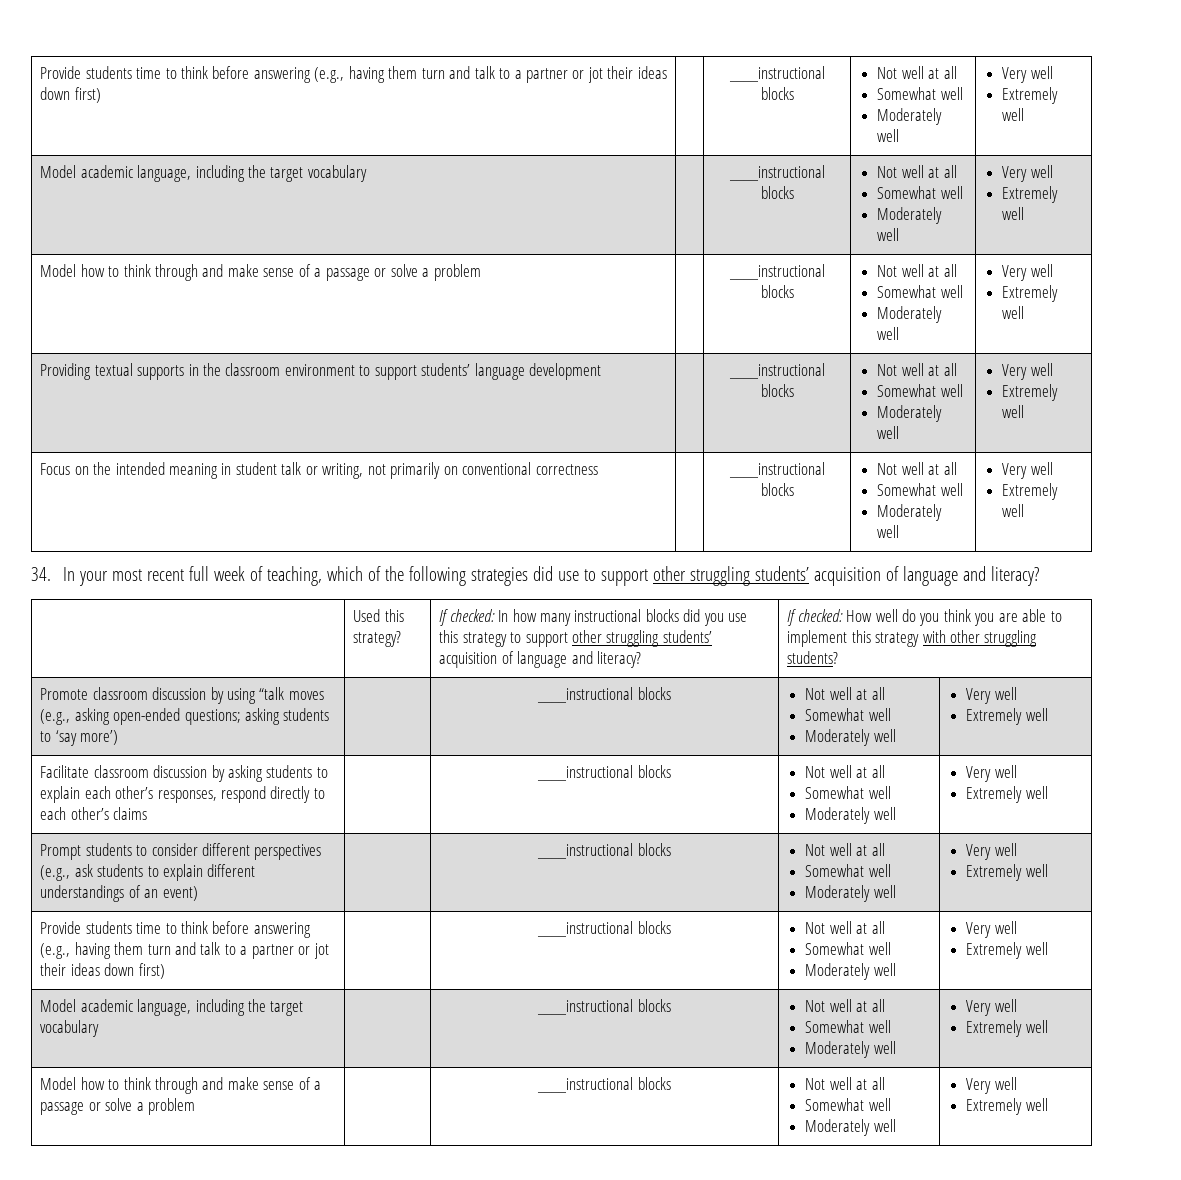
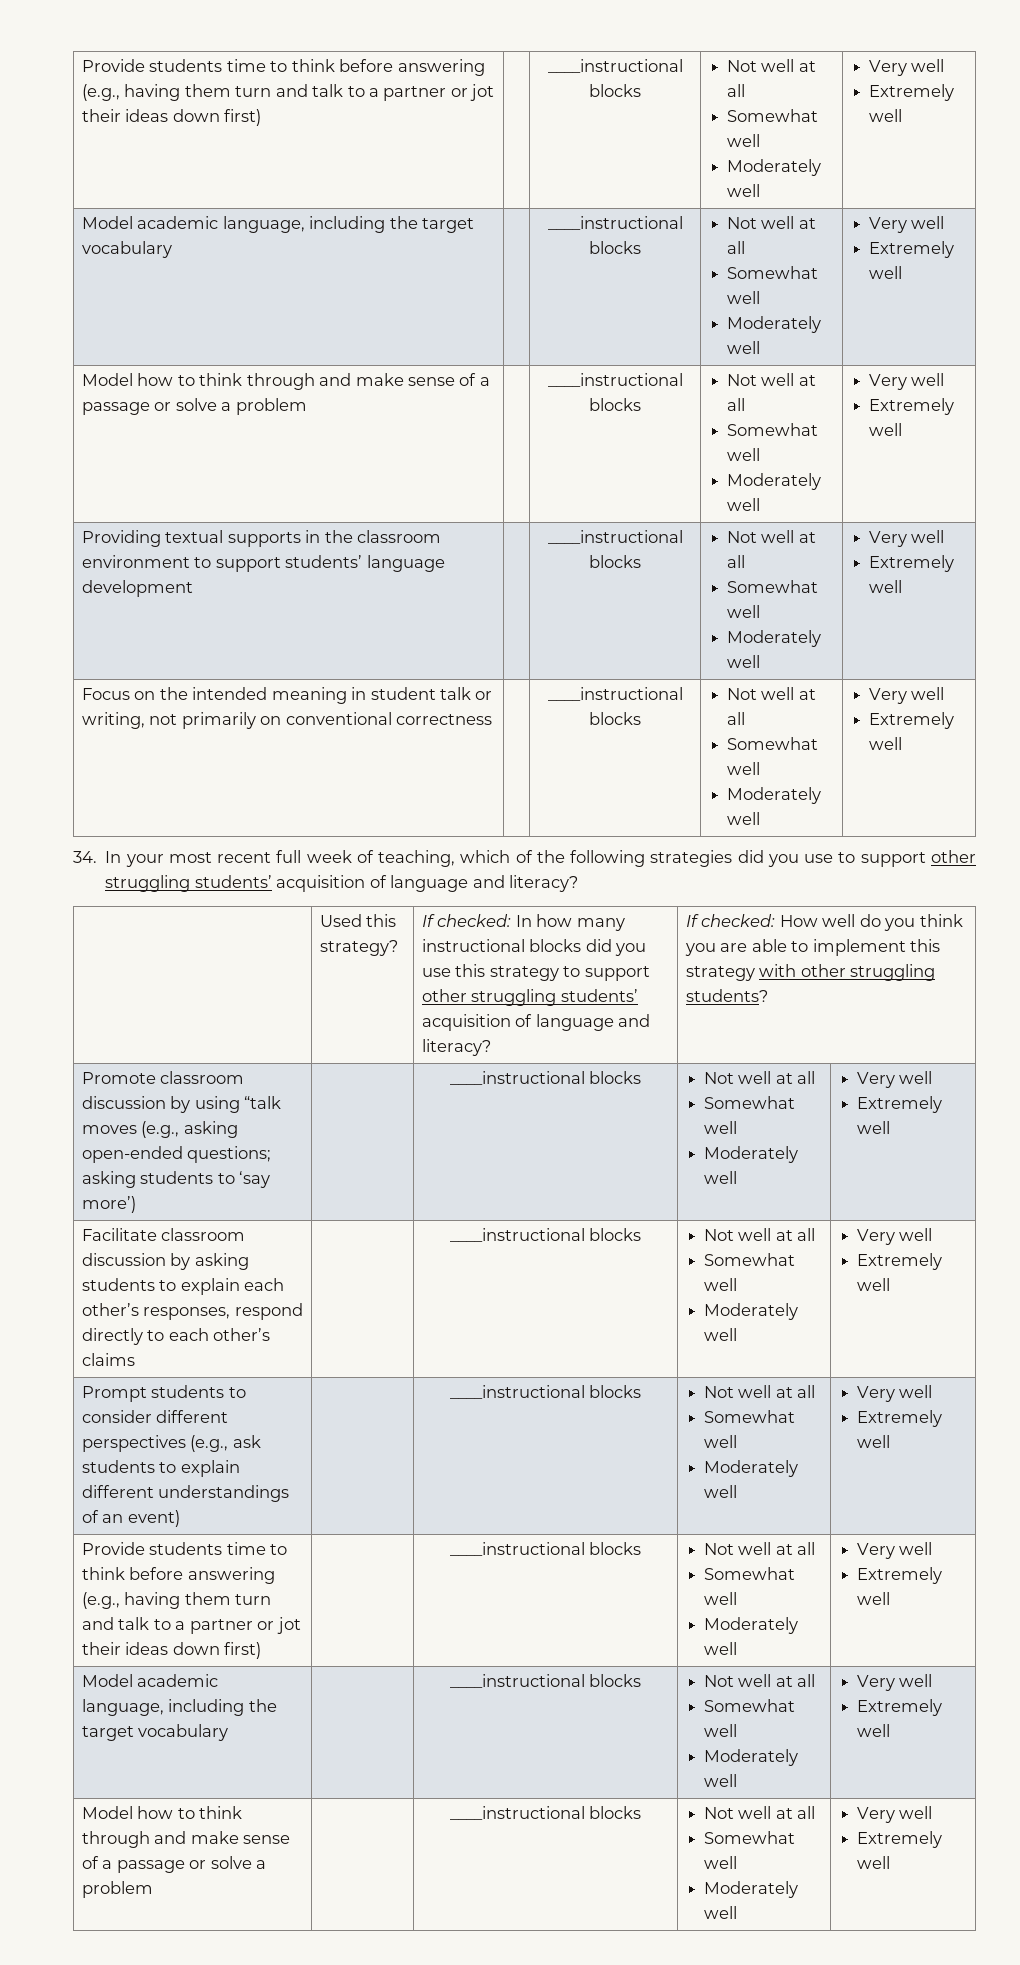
(553, 573) none -> [767,854,799,867] you

